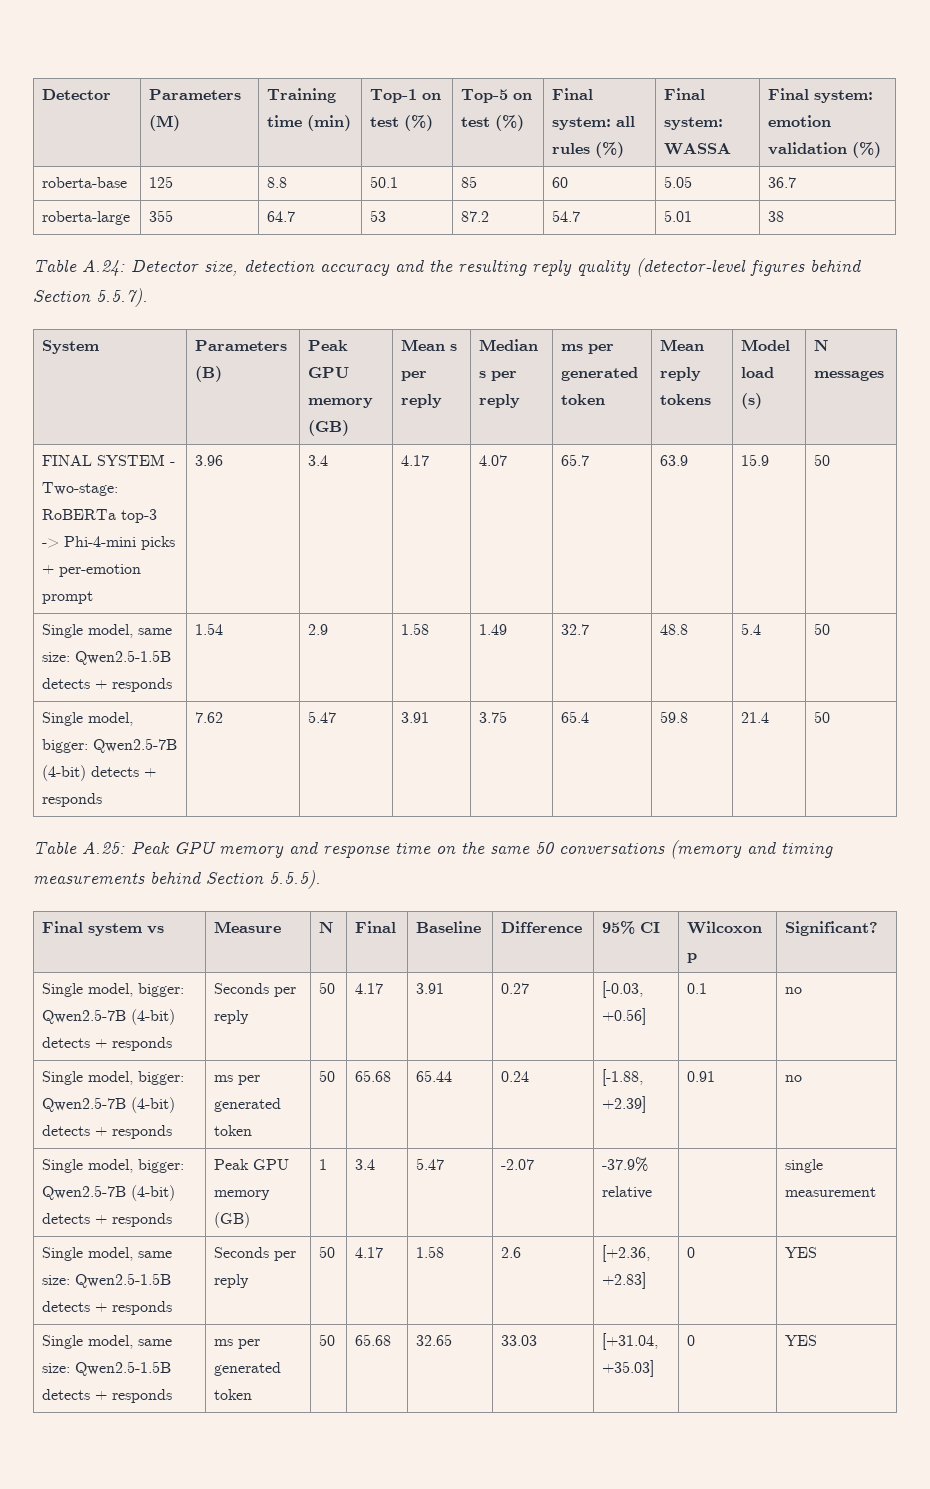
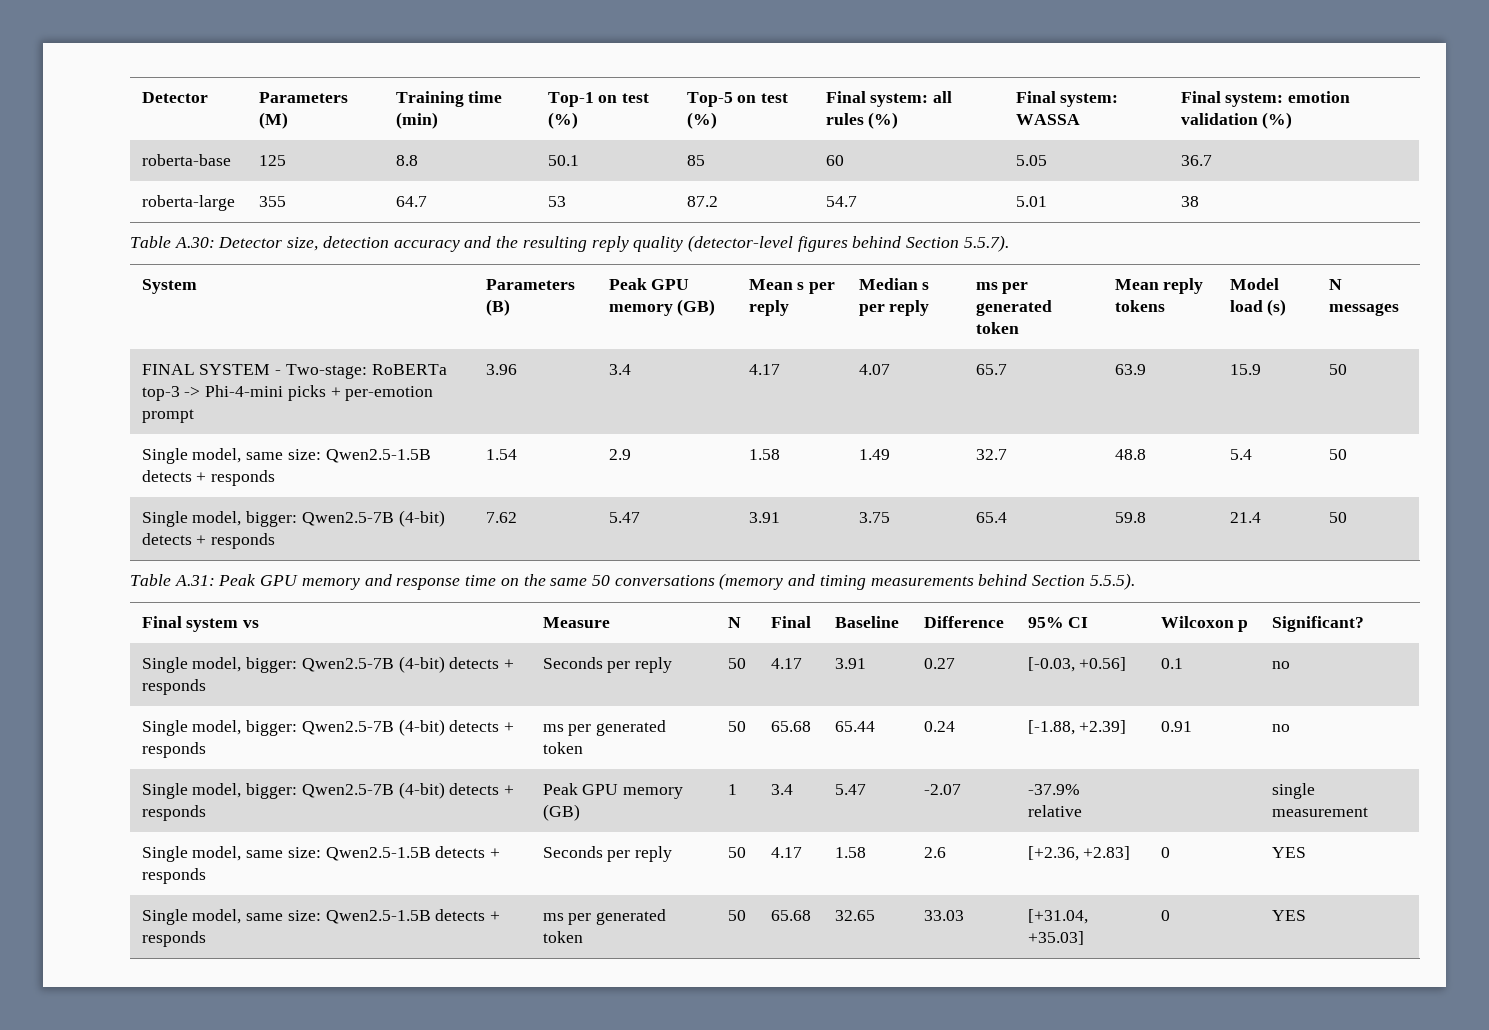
[82,259,125,276] A.24: -> [174,237,215,248] A.30:
[82,841,125,854] A.25: -> [174,575,215,586] A.31:

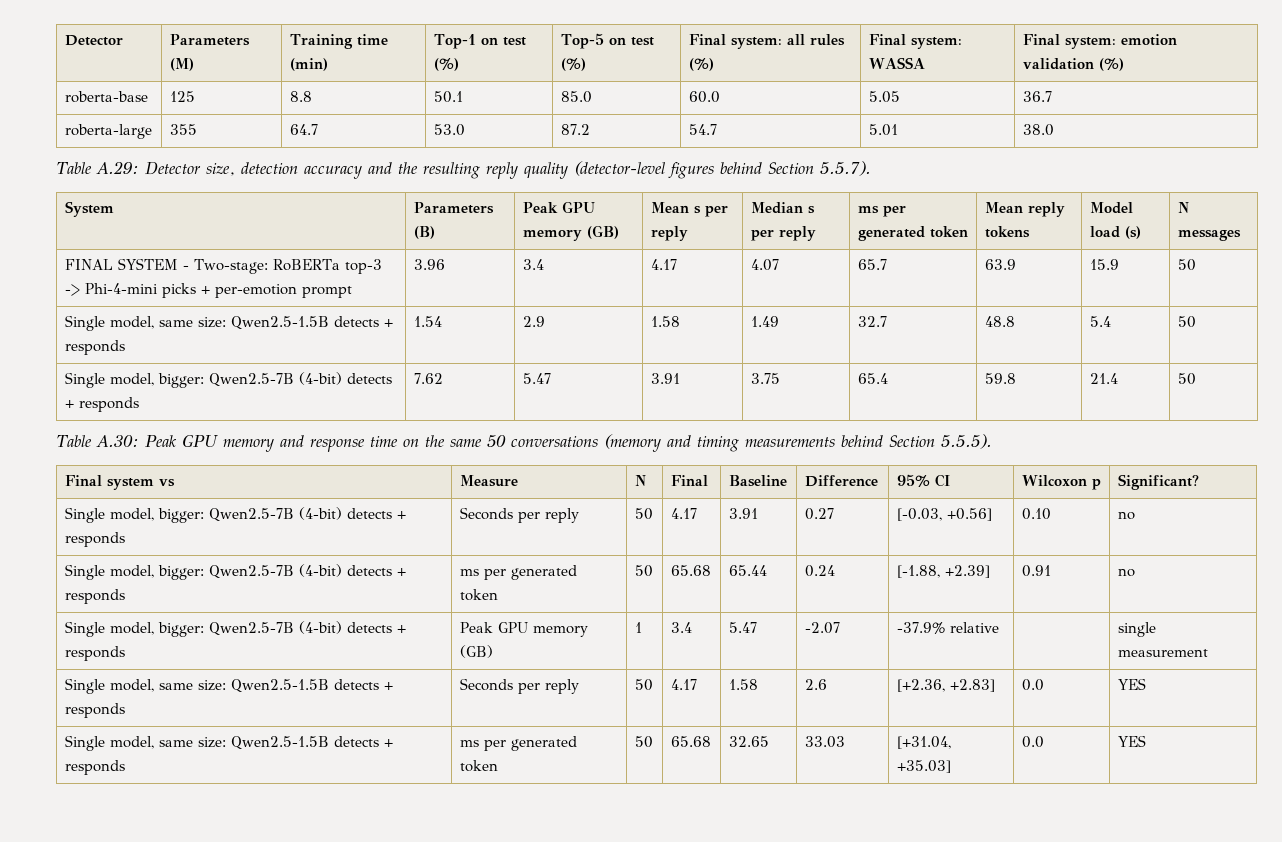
[686,155,705,166] [825,155,844,166] 85 | 60 -> [560,91,592,103] [688,91,720,103] 85.0 | 60.0
[547,196,566,207] 53 -> [433,124,465,136] 53.0
[1180,196,1199,207] [130,236,215,248] 38 // Table A.30: -> [1022,124,1054,136] [56,161,139,174] 38.0 // Table A.29:
[174,575,215,586] A.31: -> [95,435,139,447] A.30:
[1160,658,1183,669] 0.1 -> [1021,508,1051,520] 0.10
[1160,847,1170,858] 0 -> [1021,679,1044,691] 0.0
[1160,910,1170,921] 0 -> [1021,736,1044,748] 0.0

